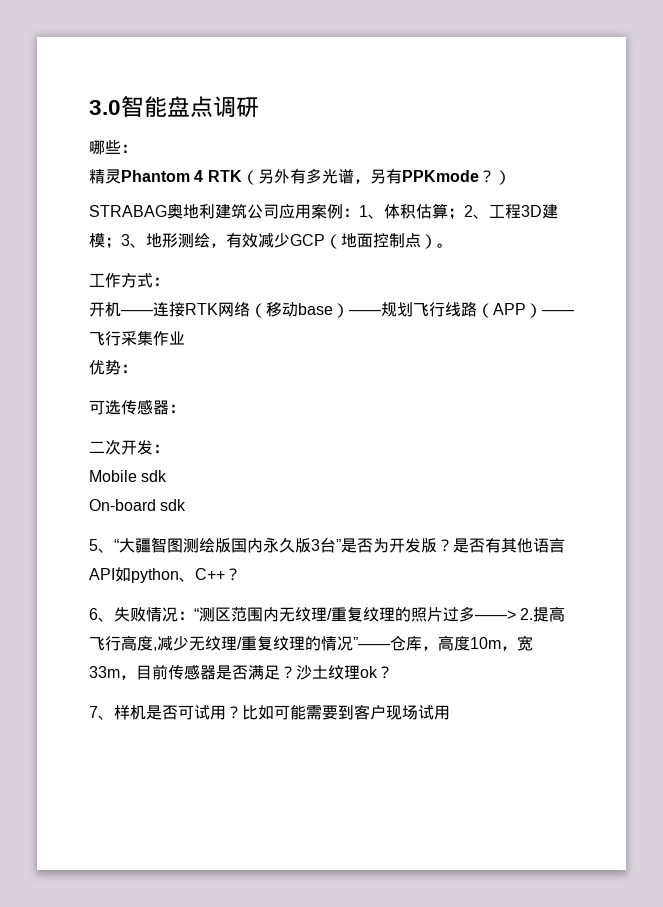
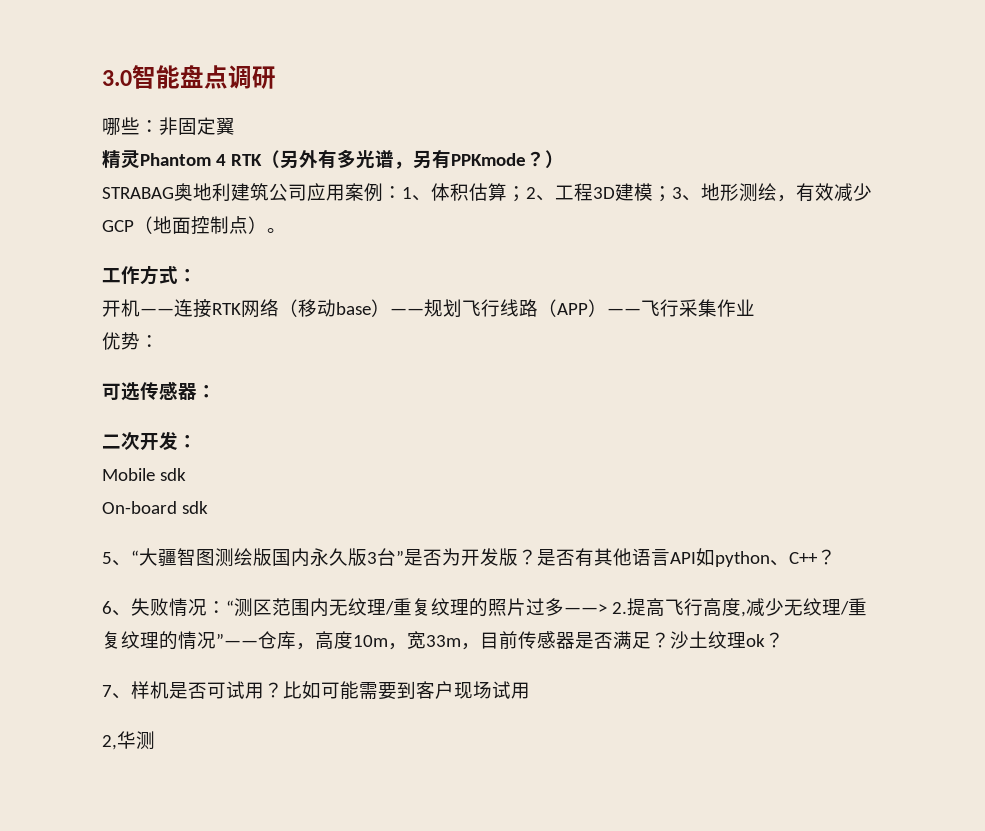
(137, 148) none -> [159,117,235,135] 非固定翼
(450, 712) none -> [102,731,155,750] // 2,华测

